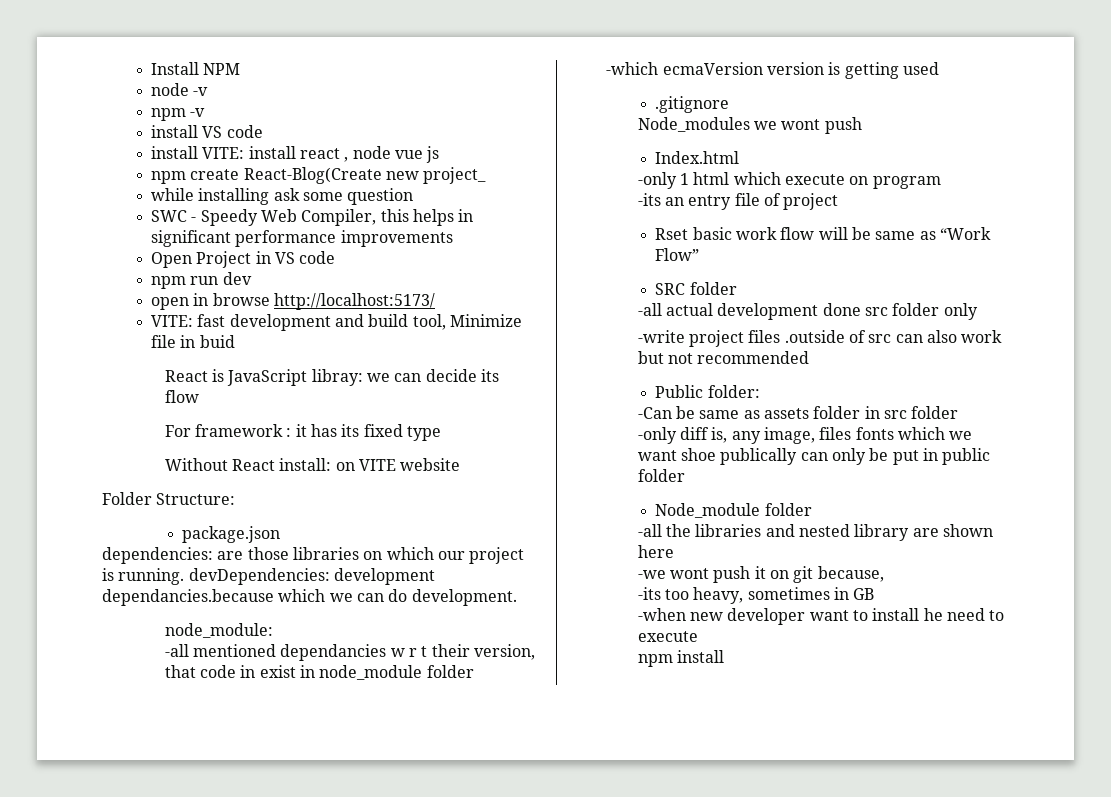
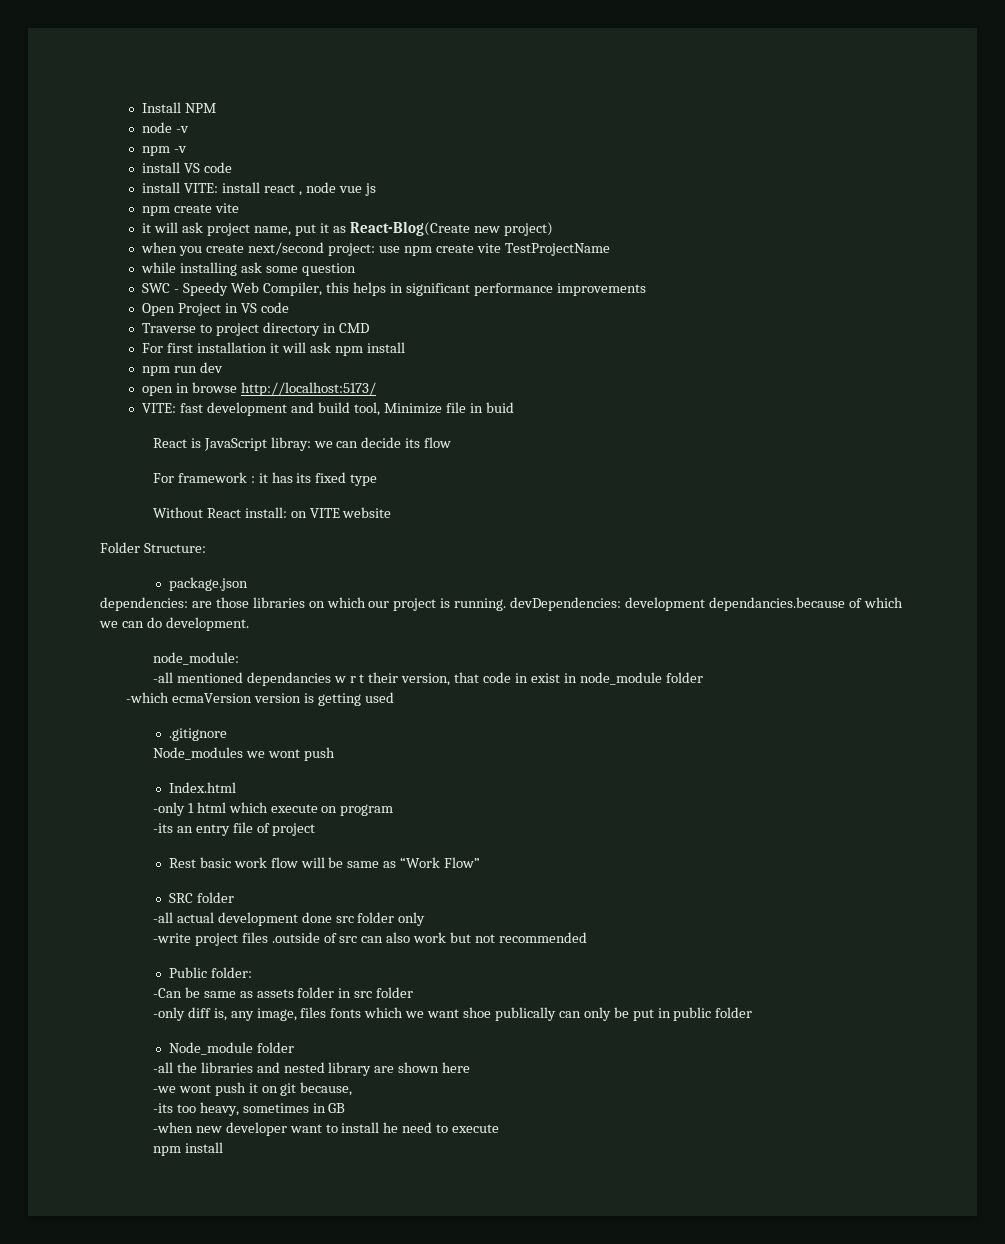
[243,167,487,184] React-Blog(Create new project_ -> [215,203,240,213] [142,221,553,236] [141,242,610,256] vite // it will ask project name, put it as React-Blog(Create new project) // when you create next/second project: use npm create vite TestProjectName
(336, 257) none -> [142,322,369,336] [142,342,405,356] // Traverse to project directory in CMD // For first installation it will ask npm install
(274, 597) none -> [848,598,862,608] of
[655,228,689,240] Rset -> [168,858,196,868] Rest

